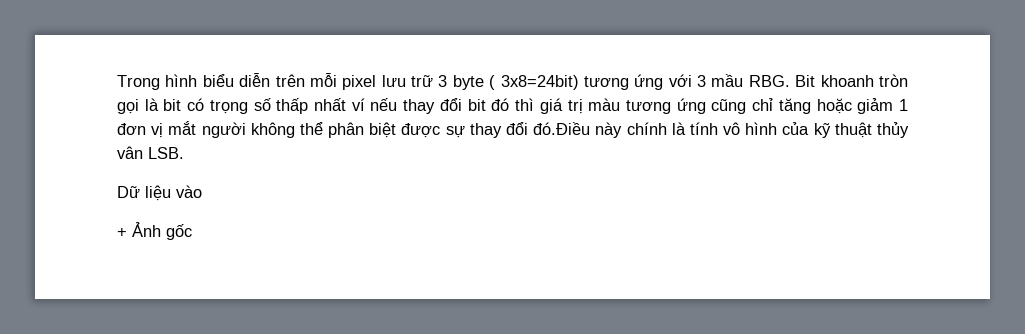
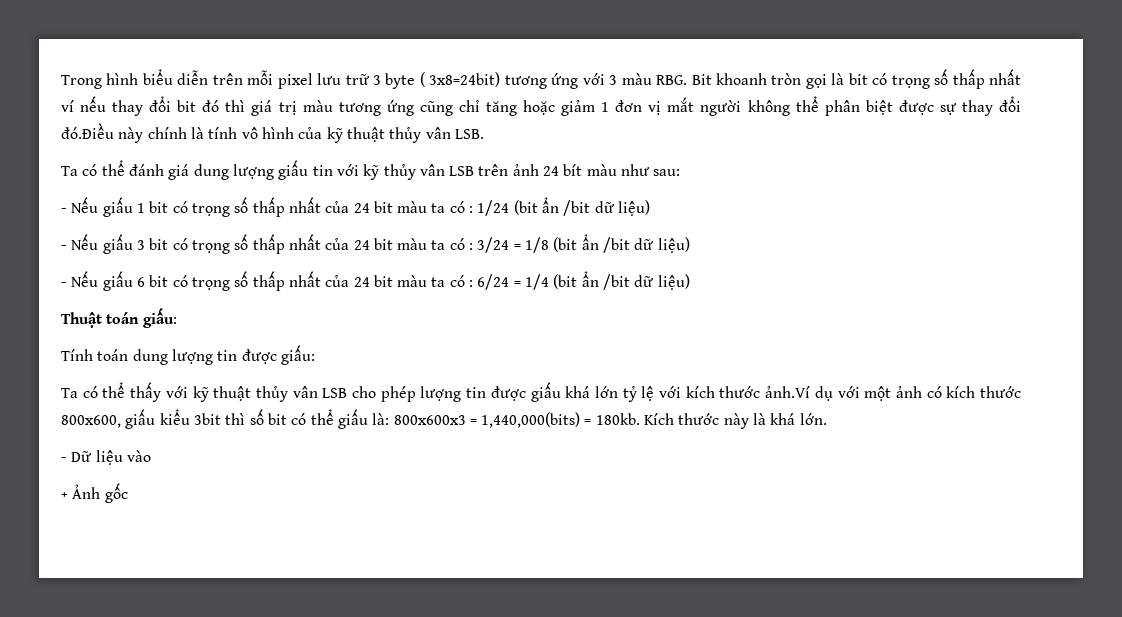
[711,74,744,87] mầu -> [621,73,652,85] màu
(184, 153) none -> [61,160,681,180] [61,197,651,217] [61,234,690,254] [61,271,690,291] [61,308,177,328] [61,345,315,365] [61,382,1022,402] [61,409,827,429] [61,457,67,462] Ta có thể đánh giá dung lượng giấu tin với kỹ thủy vân LSB trên ảnh 24 bít màu như sau: // - Nếu giấu 1 bit có trọng số thấp nhất của 24 bit màu ta có : 1/24 (bit ẩn /bit dữ liệu) // - Nếu giấu 3 bit có trọng số thấp nhất của 24 bit màu ta có : 3/24 = 1/8 (bit ẩn /bit dữ liệu) // - Nếu giấu 6 bit có trọng số thấp nhất của 24 bit màu ta có : 6/24 = 1/4 (bit ẩn /bit dữ liệu) // Thuật toán giấu: // Tính toán dung lượng tin được giấu: // Ta có thể thấy với kỹ thuật thủy vân LSB cho phép lượng tin được giấu khá lớn tỷ lệ với kích thước ảnh.Ví dụ với một ảnh có kích thước 800x600, giấu kiểu 3bit thì số bit có thể giấu là: 800x600x3 = 1,440,000(bits) = 180kb. Kích thước này là khá lớn. // -

